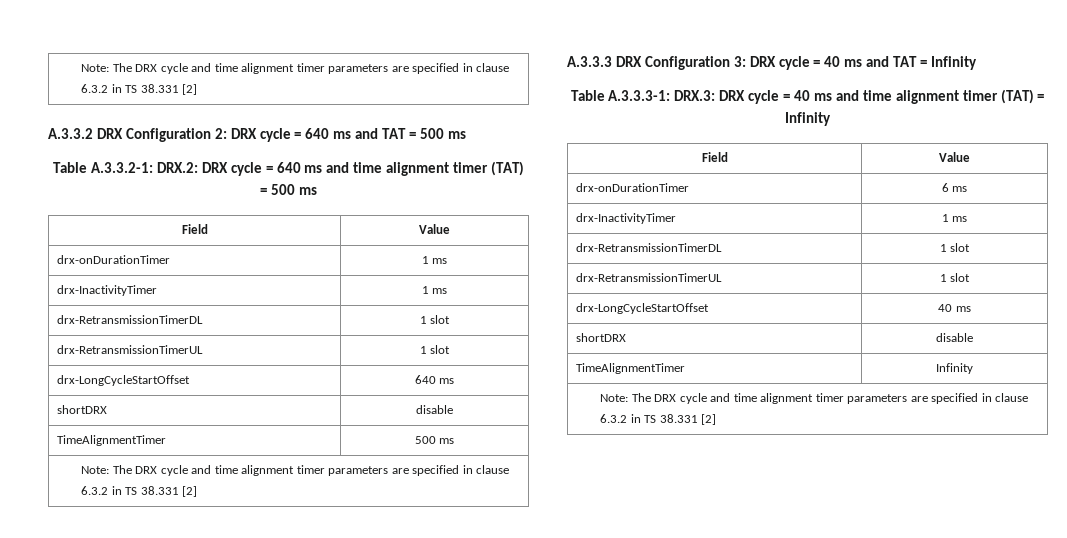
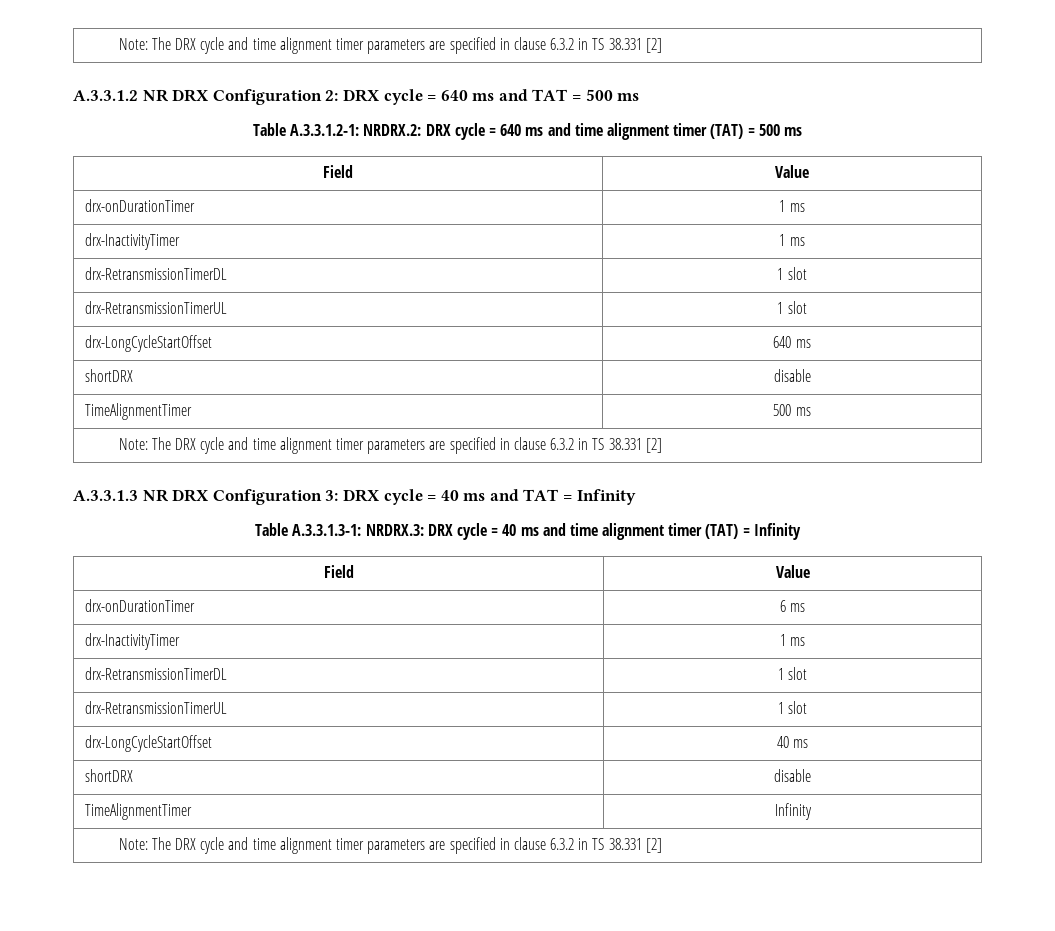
[48,128,93,139] A.3.3.2 -> [73,89,169,102] A.3.3.1.2 NR
[90,162,198,173] A.3.3.2-1: DRX.2: -> [290,124,422,136] A.3.3.1.2-1: NRDRX.2:
[567,56,612,67] A.3.3.3 -> [73,489,169,502] A.3.3.1.3 NR
[608,90,716,101] A.3.3.3-1: DRX.3: -> [292,524,424,536] A.3.3.1.3-1: NRDRX.3:

